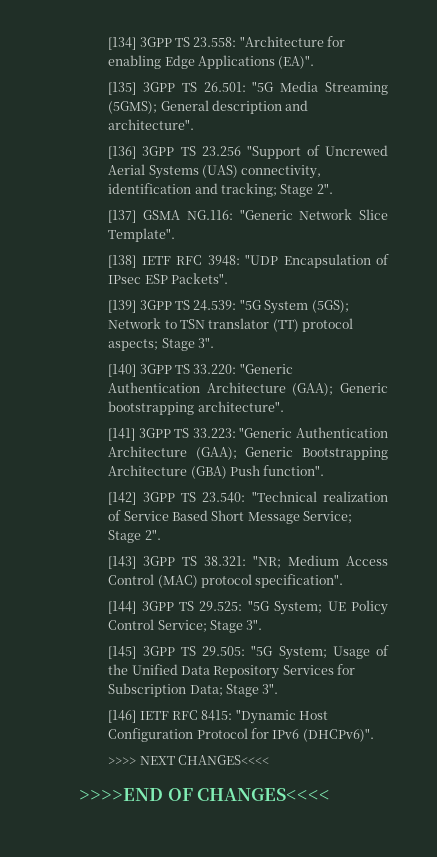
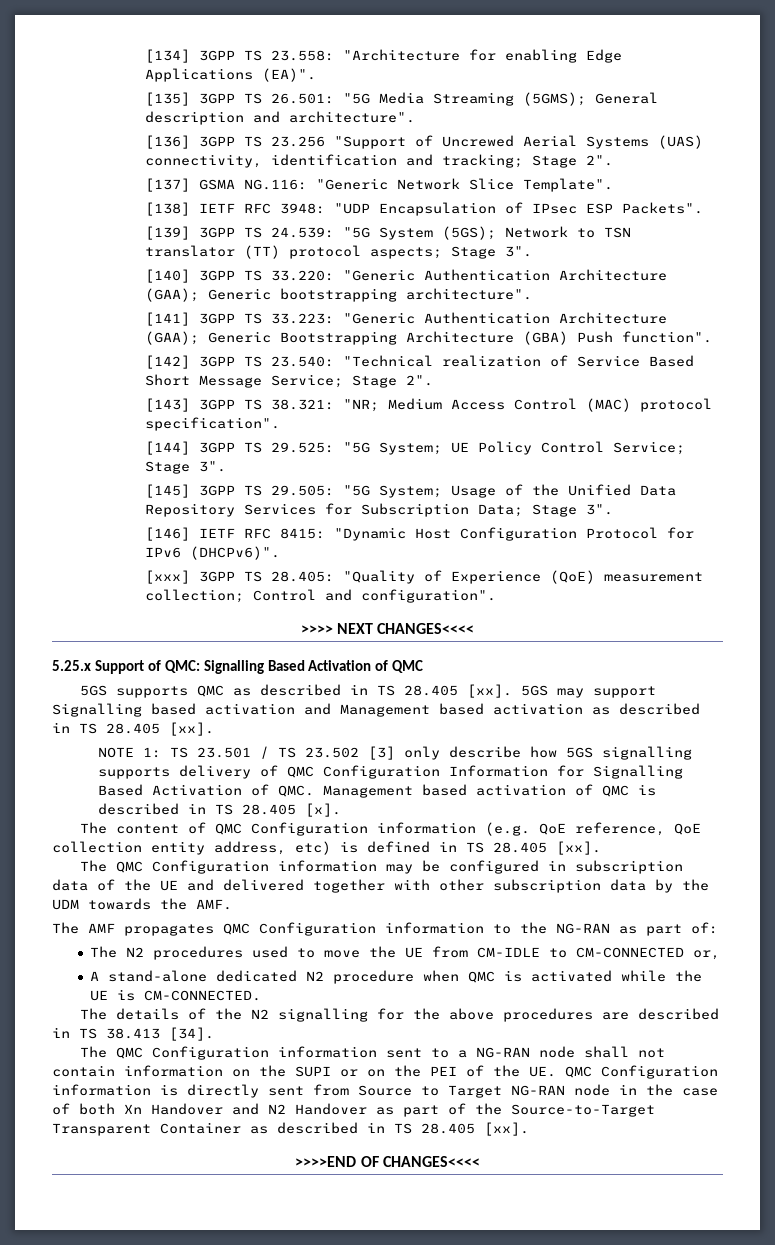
[108,755,270,765] >>>> NEXT CHANGES<<<< -> [144,570,703,584] [144,589,496,603] [300,623,475,634] [52,660,424,674] [80,684,657,698] [52,703,700,717] [52,722,214,736] [98,746,693,760] [98,765,684,779] [98,784,657,798] [98,803,342,817] [80,822,702,836] [52,841,601,855] [80,860,684,874] [52,879,709,893] [52,898,232,910] [52,922,718,936] [89,946,720,960] [89,970,702,984] [89,989,261,1001] [80,1008,720,1022] [52,1027,214,1041] [80,1046,666,1060] [52,1065,718,1079] [52,1084,718,1098] [52,1103,655,1117] [52,1122,529,1136] [xxx] 3GPP TS 28.405: "Quality of Experience (QoE) measurement collection; Control and configuration". // >>>> NEXT CHANGES<<<< // 5.25.x Support of QMC: Signalling Based Activation of QMC // 5GS supports QMC as described in TS 28.405 [xx]. 5GS may support Signalling based activation and Management based activation as described in TS 28.405 [xx]. // NOTE 1: TS 23.501 / TS 23.502 [3] only describe how 5GS signalling supports delivery of QMC Configuration Information for Signalling Based Activation of QMC. Management based activation of QMC is described in TS 28.405 [x]. // The content of QMC Configuration information (e.g. QoE reference, QoE collection entity address, etc) is defined in TS 28.405 [xx]. // The QMC Configuration information may be configured in subscription data of the UE and delivered together with other subscription data by the UDM towards the AMF. // The AMF propagates QMC Configuration information to the NG-RAN as part of: // The N2 procedures used to move the UE from CM-IDLE to CM-CONNECTED or, // A stand-alone dedicated N2 procedure when QMC is activated while the UE is CM-CONNECTED. // The details of the N2 signalling for the above procedures are described in TS 38.413 [34]. // The QMC Configuration information sent to a NG-RAN node shall not contain information on the SUPI or on the PEI of the UE. QMC Configuration information is directly sent from Source to Target NG-RAN node in the case of both Xn Handover and N2 Handover as part of the Source-to-Target Transparent Container as described in TS 28.405 [xx].

